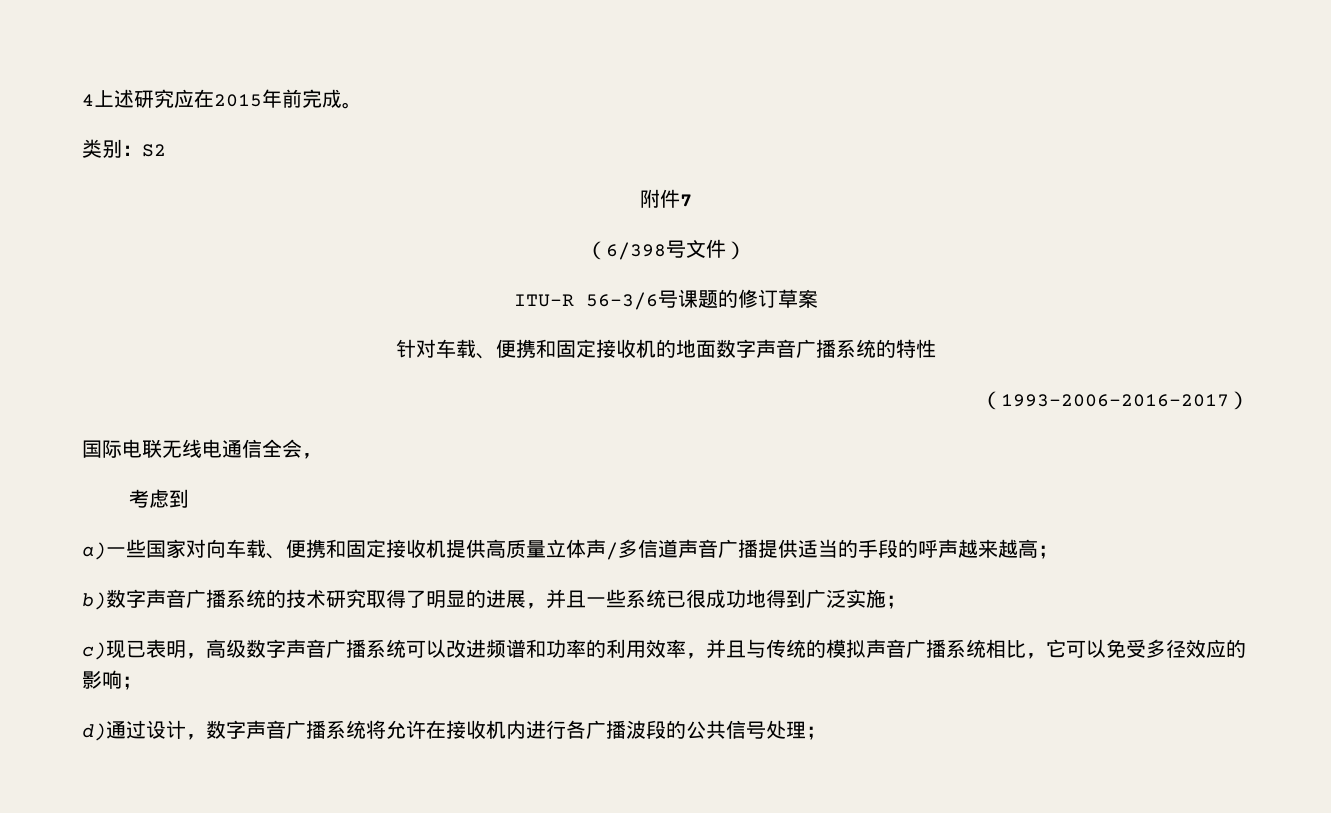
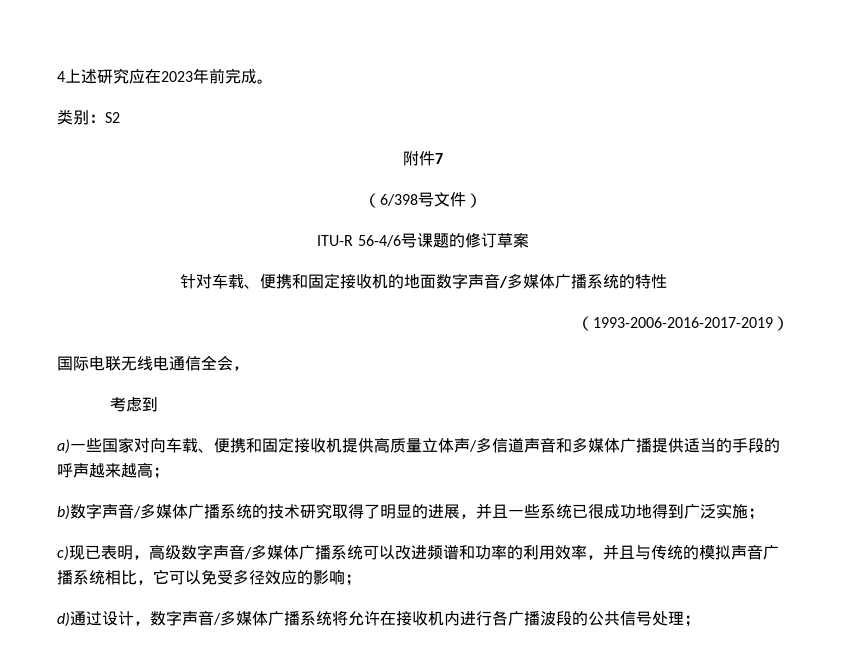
[214,94,262,107] 2015 -> [161,71,193,82] 2023
[585,292,658,310] 56-3/6 -> [357,235,401,247] 56-4/6
(796, 348) none -> [498,273,555,289] /多媒体
[1001,394,1229,407] 1993-2006-2016-2017 -> [593,317,773,328] 1993-2006-2016-2017-2019
(718, 548) none -> [556,437,620,453] 和多媒体
(186, 598) none -> [133,503,188,519] /多媒体
(326, 648) none -> [244,544,299,560] /多媒体
(286, 729) none -> [213,610,268,626] /多媒体

